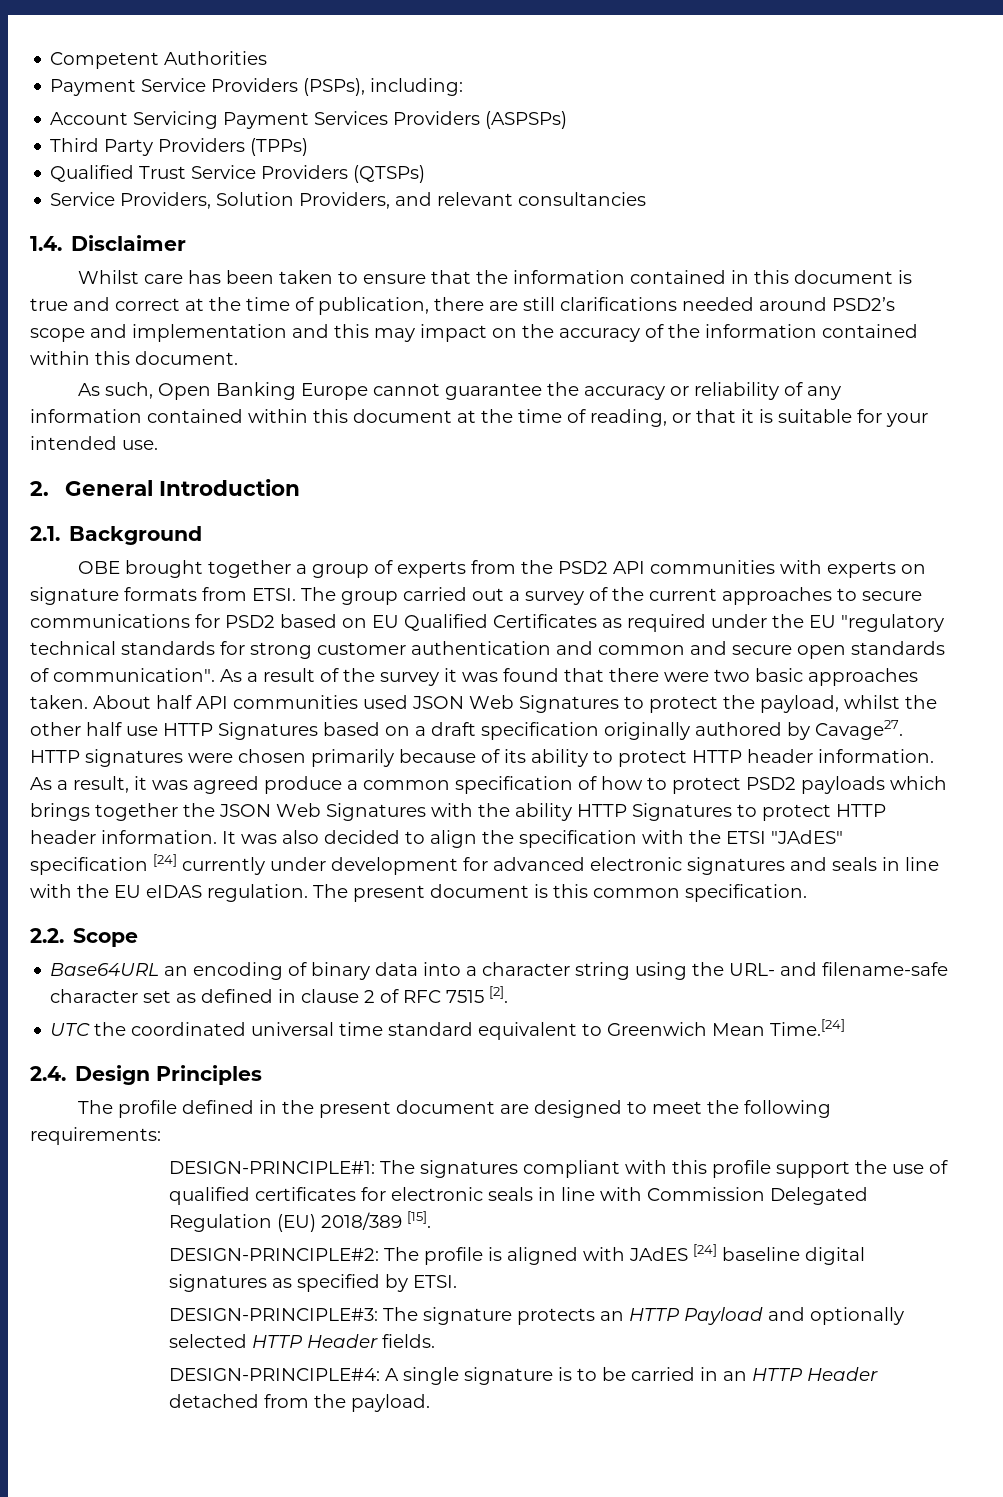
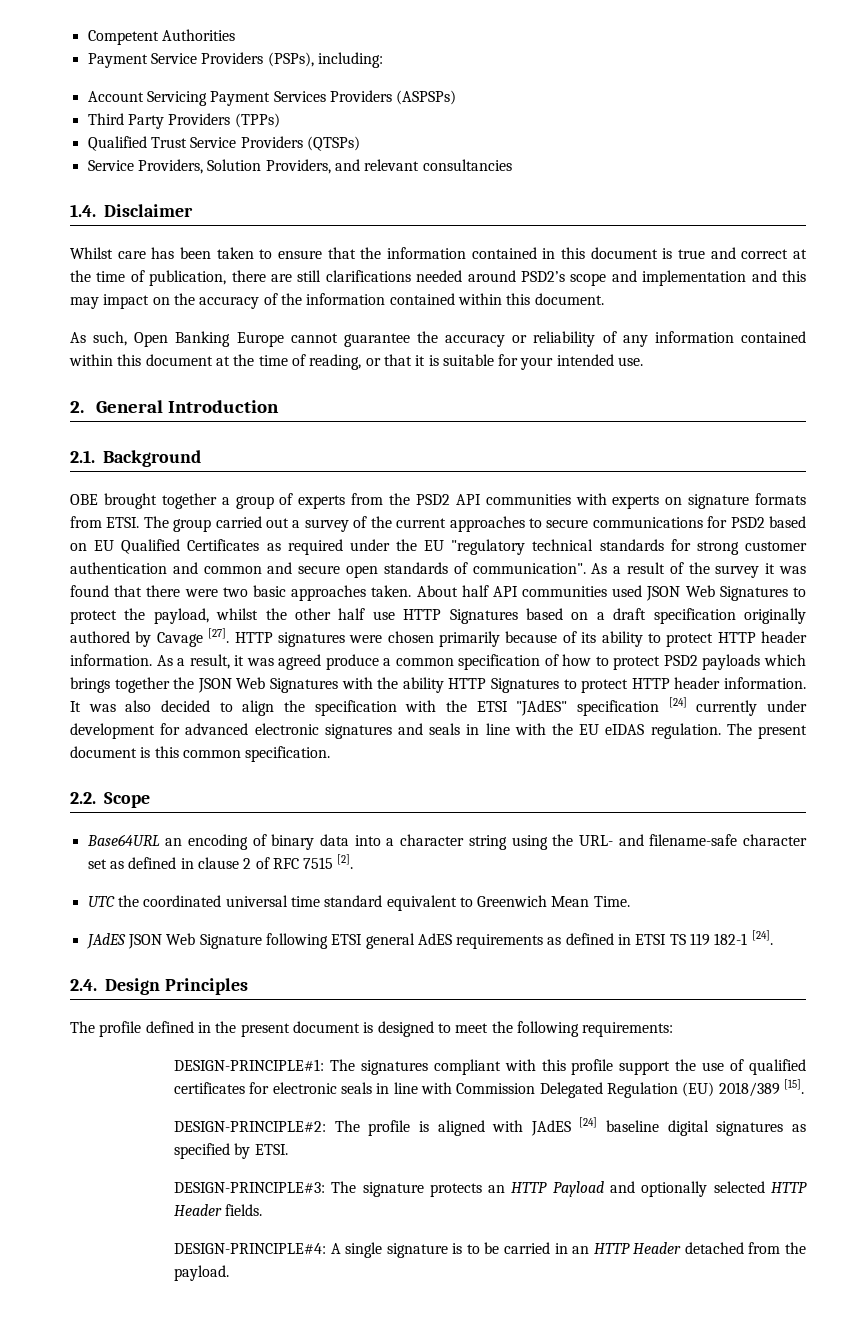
[815,720,903,740] Cavage27. -> [156,628,230,647] Cavage [27].
[770,1019,846,1036] Time.[24] -> [593,896,630,907] [85,930,773,949] Time. // JAdES JSON Web Signature following ETSI general AdES requirements as defined in ETSI TS 119 182-1 [24].
[499,1104,529,1114] are -> [363,1022,374,1033] is

